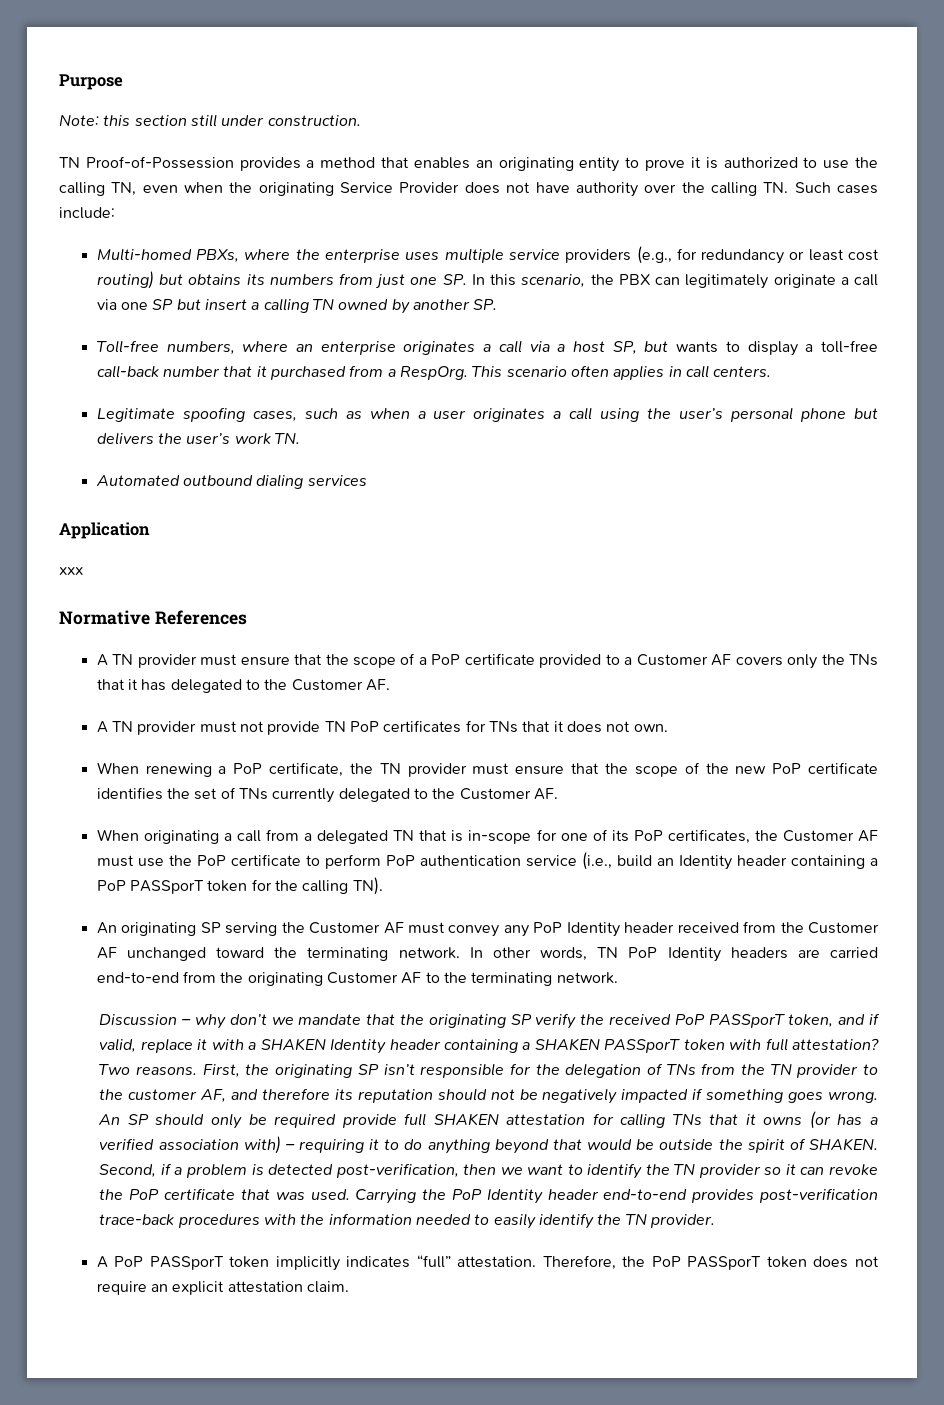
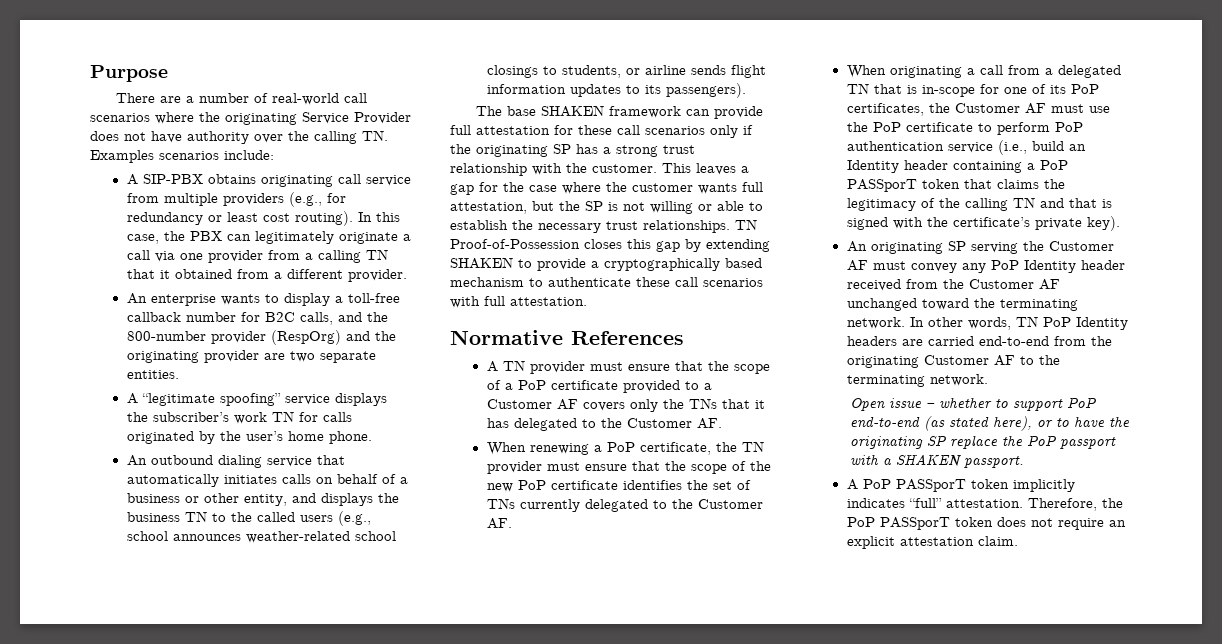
[59,114,361,127] [59,156,879,172] [59,182,224,196] Note: this section still under construction. // TN Proof-of-Possession provides a method that enables an originating entity to prove it is authorized to use the calling TN, even when -> [116,93,368,105] [90,112,194,124] There are a number of real-world call scenarios where
[794,182,879,194] Such cases -> [90,150,219,163] Examples scenarios
[96,248,560,263] Multi-homed PBXs, where the enterprise uses multiple service -> [126,174,411,187] [126,193,218,206] A SIP-PBX obtains originating call service from multiple
[96,271,467,289] routing) but obtains its numbers from just one SP. -> [294,211,353,226] routing).
[521,274,586,287] scenario, -> [126,234,159,244] case,
[152,298,498,314] [96,340,669,355] SP but insert a calling TN owned by another SP. // Toll-free numbers, where an enterprise originates a call via a host SP, but -> [207,249,388,263] [126,269,407,282] [126,293,216,306] provider from a calling TN that it obtained from a different provider. // An enterprise
[96,365,772,380] [96,407,878,422] [96,432,301,445] [95,474,367,489] [59,522,150,539] [59,567,83,575] call-back number that it purchased from a RespOrg. This scenario often applies in call centers. // Legitimate spoofing cases, such as when a user originates a call using the user’s personal phone but delivers the user’s work TN. // Automated outbound dialing services // Application // xxx -> [126,312,388,325] [126,330,396,345] [126,350,376,363] [126,370,179,379] [126,393,387,406] [126,411,352,424] [126,431,372,444] [126,455,345,468] [126,474,408,487] [126,493,399,506] [126,511,371,526] [126,531,396,543] [486,65,766,78] [486,83,746,98] [476,105,764,119] [450,125,753,138] [450,144,695,157] [450,163,749,176] [450,182,763,195] [450,201,763,214] [450,219,757,233] [450,239,770,252] [450,257,762,271] [450,277,763,287] [450,296,587,308] callback number for B2C calls, and the 800-number provider (RespOrg) and the originating provider are two separate entities. // A “legitimate spoofing” service displays the subscriber’s work TN for calls originated by the user’s home phone. // An outbound dialing service that automatically initiates calls on behalf of a business or other entity, and displays the business TN to the called users (e.g., school announces weather-related school closings to students, or airline sends flight information updates to its passengers). // The base SHAKEN framework can provide full attestation for these call scenarios only if the originating SP has a strong trust relationship with the customer. This leaves a gap for the case where the customer wants full attestation, but the SP is not willing or able to establish the necessary trust relationships. TN Proof-of-Possession closes this gap by extending SHAKEN to provide a cryptographically based mechanism to authenticate these call scenarios with full attestation.
[96,720,668,735] // A TN provider must not provide TN PoP certificates for TNs that it does not own. -> (722, 423) none
[251,877,383,895] for the calling TN). -> [963,179,1065,189] [846,197,1112,211] [846,216,1120,231] that claims the legitimacy of the calling TN and that is signed with the certificate’s private key).
[99,1013,881,1029] [99,1038,879,1054] [99,1063,879,1078] [99,1088,879,1104] [98,1111,878,1129] [99,1136,879,1154] [99,1163,878,1179] [99,1188,879,1204] [99,1213,715,1229] Discussion – why don’t we mandate that the originating SP verify the received PoP PASSporT token, and if valid, replace it with a SHAKEN Identity header containing a SHAKEN PASSporT token with full attestation? Two reasons. First, the originating SP isn’t responsible for the delegation of TNs from the TN provider to the customer AF, and therefore its reputation should not be negatively impacted if something goes wrong. An SP should only be required provide full SHAKEN attestation for calling TNs that it owns (or has a verified association with) – requiring it to do anything beyond that would be outside the spirit of SHAKEN. Second, if a problem is detected post-verification, then we want to identify the TN provider so it can revoke the PoP certificate that was used. Carrying the PoP Identity header end-to-end provides post-verification trace-back procedures with the information needed to easily identify the TN provider. -> [850,397,1097,411] [850,416,1131,431] [850,435,1117,449] [850,454,1025,468] Open issue – whether to support PoP end-to-end (as stated here), or to have the originating SP replace the PoP passport with a SHAKEN passport.

